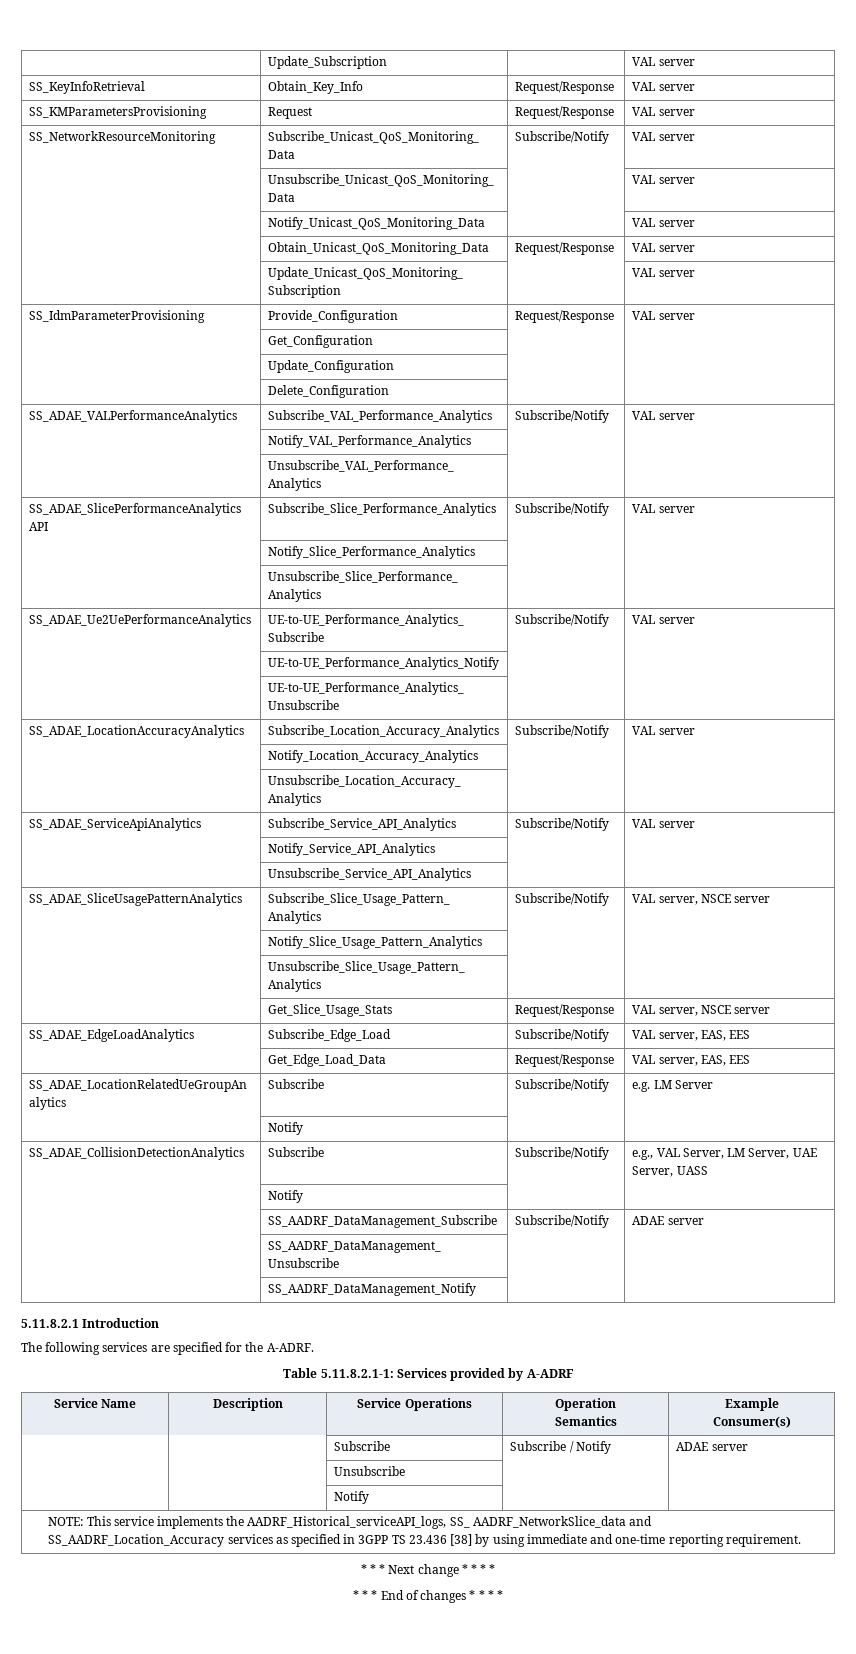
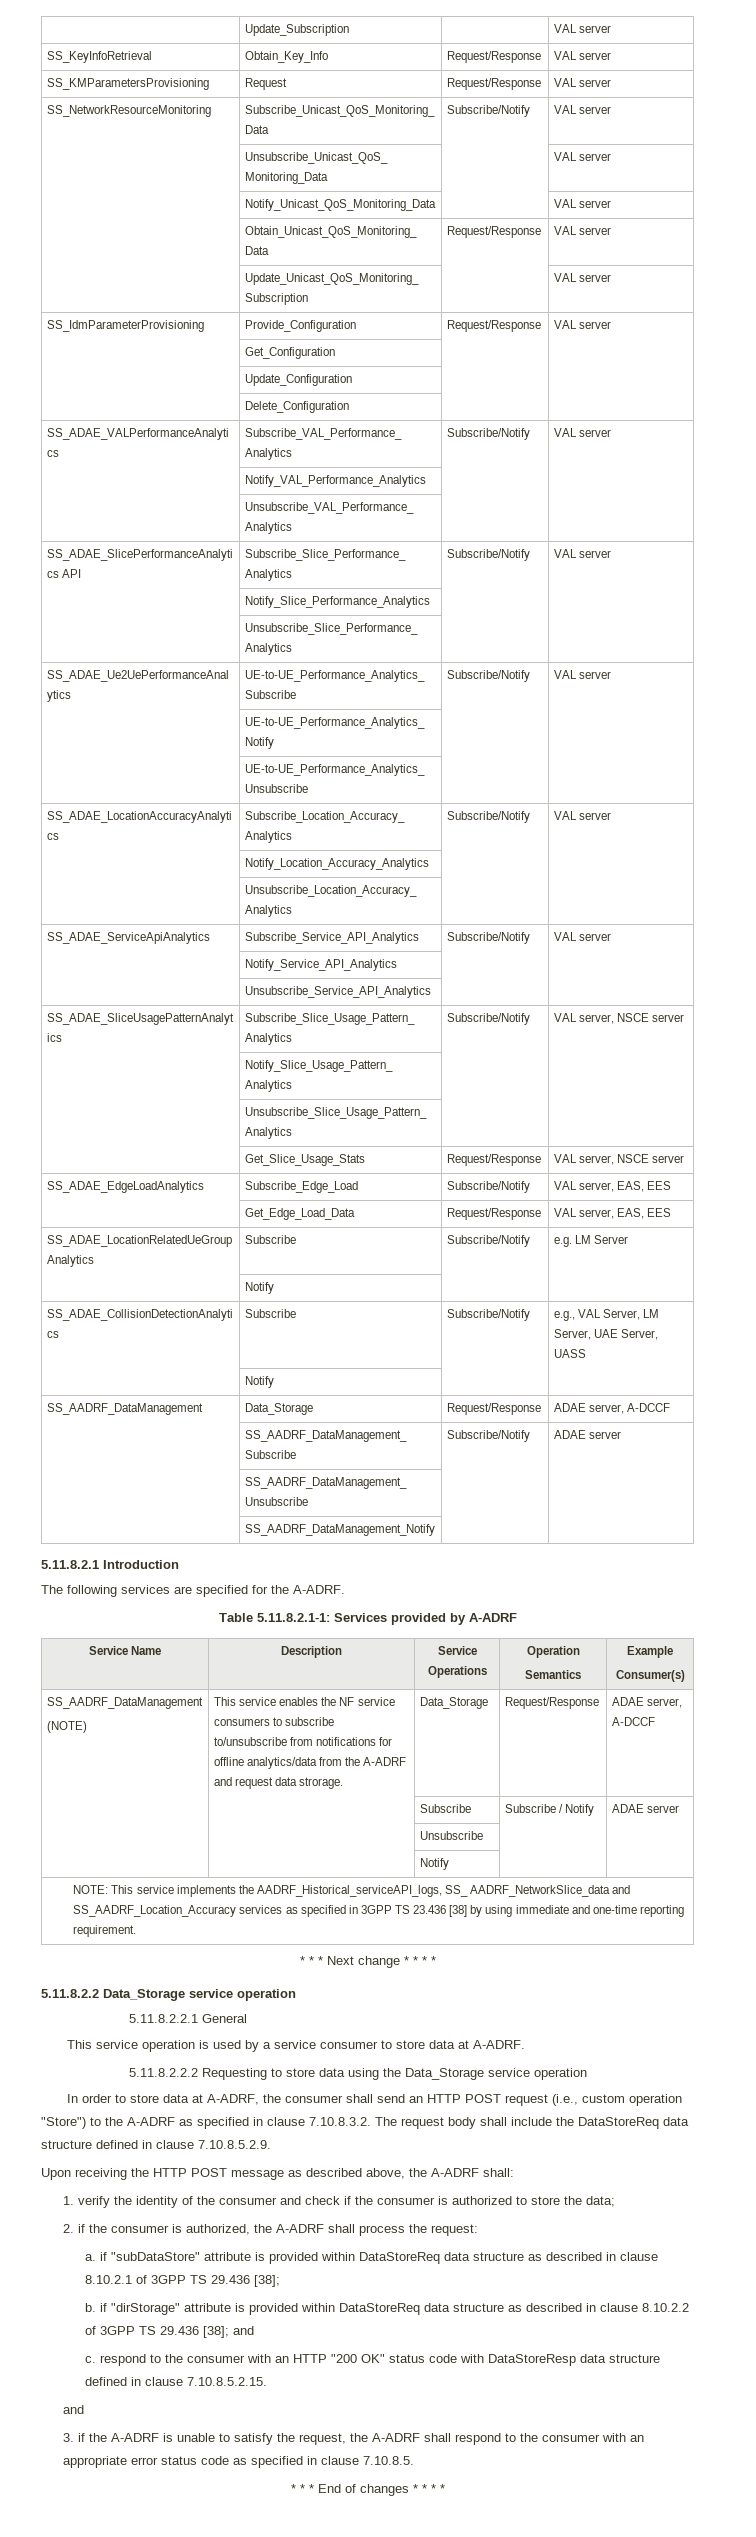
(304, 1196) none -> [46,1403,203,1415] [244,1403,313,1415] [446,1403,541,1415] [553,1403,671,1414] // SS_AADRF_DataManagement | Data_Storage | Request/Response | ADAE server, A-DCCF
(791, 1422) none -> [46,1697,203,1709] [46,1721,87,1733] [213,1697,395,1706] [213,1717,335,1726] [213,1737,393,1746] [213,1757,407,1769] [213,1777,344,1789] [419,1697,488,1709] [504,1697,599,1709] [611,1697,683,1708] [611,1717,655,1726] // SS_AADRF_DataManagement // (NOTE) | This service enables the NF service consumers to subscribe to/unsubscribe from notifications for offline analytics/data from the A-ADRF and request data strorage. | Data_Storage | Request/Response | ADAE server, A-DCCF
(496, 1569) none -> [41,1989,296,2001] [128,2014,247,2023] [67,2040,526,2052] [128,2068,587,2080] [67,2094,683,2106] [41,2117,689,2129] [41,2140,271,2149] [41,2168,514,2180] [62,2196,615,2208] [62,2224,478,2236] [84,2252,658,2264] [84,2275,280,2287] [84,2303,689,2315] [84,2326,254,2338] [84,2354,660,2366] [84,2377,267,2386] [62,2405,84,2414] [62,2433,644,2445] [62,2456,414,2468] // 5.11.8.2.2 Data_Storage service operation // 5.11.8.2.2.1 General // This service operation is used by a service consumer to store data at A-ADRF. // 5.11.8.2.2.2 Requesting to store data using the Data_Storage service operation // In order to store data at A-ADRF, the consumer shall send an HTTP POST request (i.e., custom operation "Store") to the A-ADRF as specified in clause 7.10.8.3.2. The request body shall include the DataStoreReq data structure defined in clause 7.10.8.5.2.9. // Upon receiving the HTTP POST message as described above, the A-ADRF shall: // 1. verify the identity of the consumer and check if the consumer is authorized to store the data; // 2. if the consumer is authorized, the A-ADRF shall process the request: // a. if "subDataStore" attribute is provided within DataStoreReq data structure as described in clause 8.10.2.1 of 3GPP TS 29.436 [38]; // b. if "dirStorage" attribute is provided within DataStoreReq data structure as described in clause 8.10.2.2 of 3GPP TS 29.436 [38]; and // c. respond to the consumer with an HTTP "200 OK" status code with DataStoreResp data structure defined in clause 7.10.8.5.2.15. // and // 3. if the A-ADRF is unable to satisfy the request, the A-ADRF shall respond to the consumer with an appropriate error status code as specified in clause 7.10.8.5.

